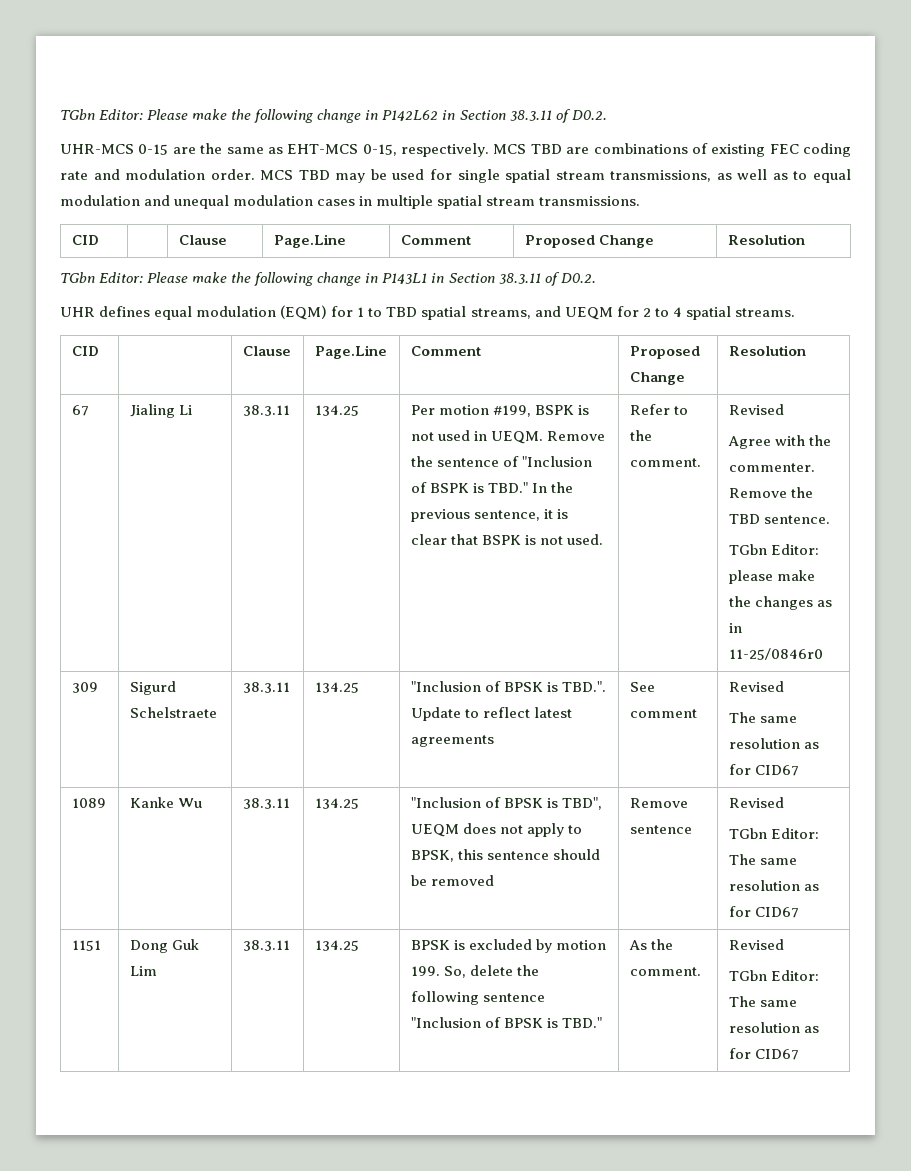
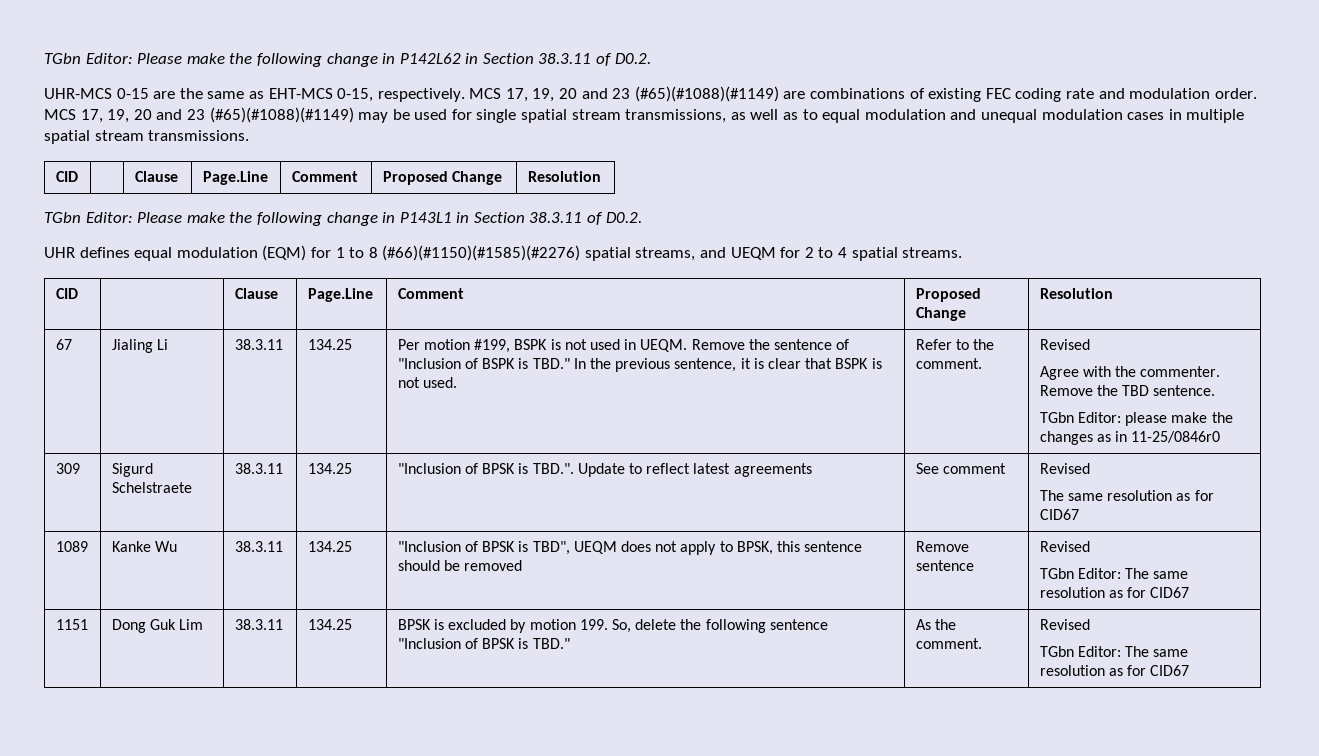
[530,144,562,154] TBD -> [505,86,779,102] 17, 19, 20 and 23 (#65)(#1088)(#1149)
[298,170,330,180] TBD -> [80,107,354,123] 17, 19, 20 and 23 (#65)(#1088)(#1149)
[386,307,418,317] TBD -> [368,245,581,261] 8 (#66)(#1150)(#1585)(#2276)

